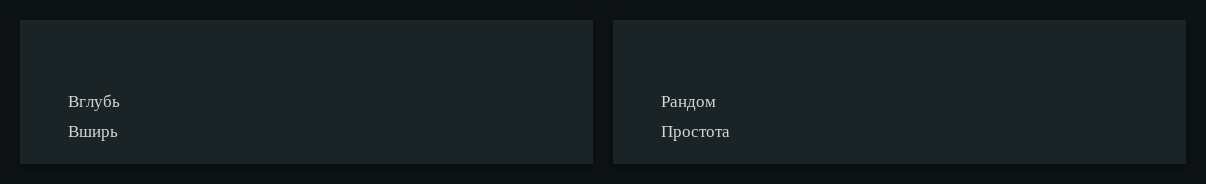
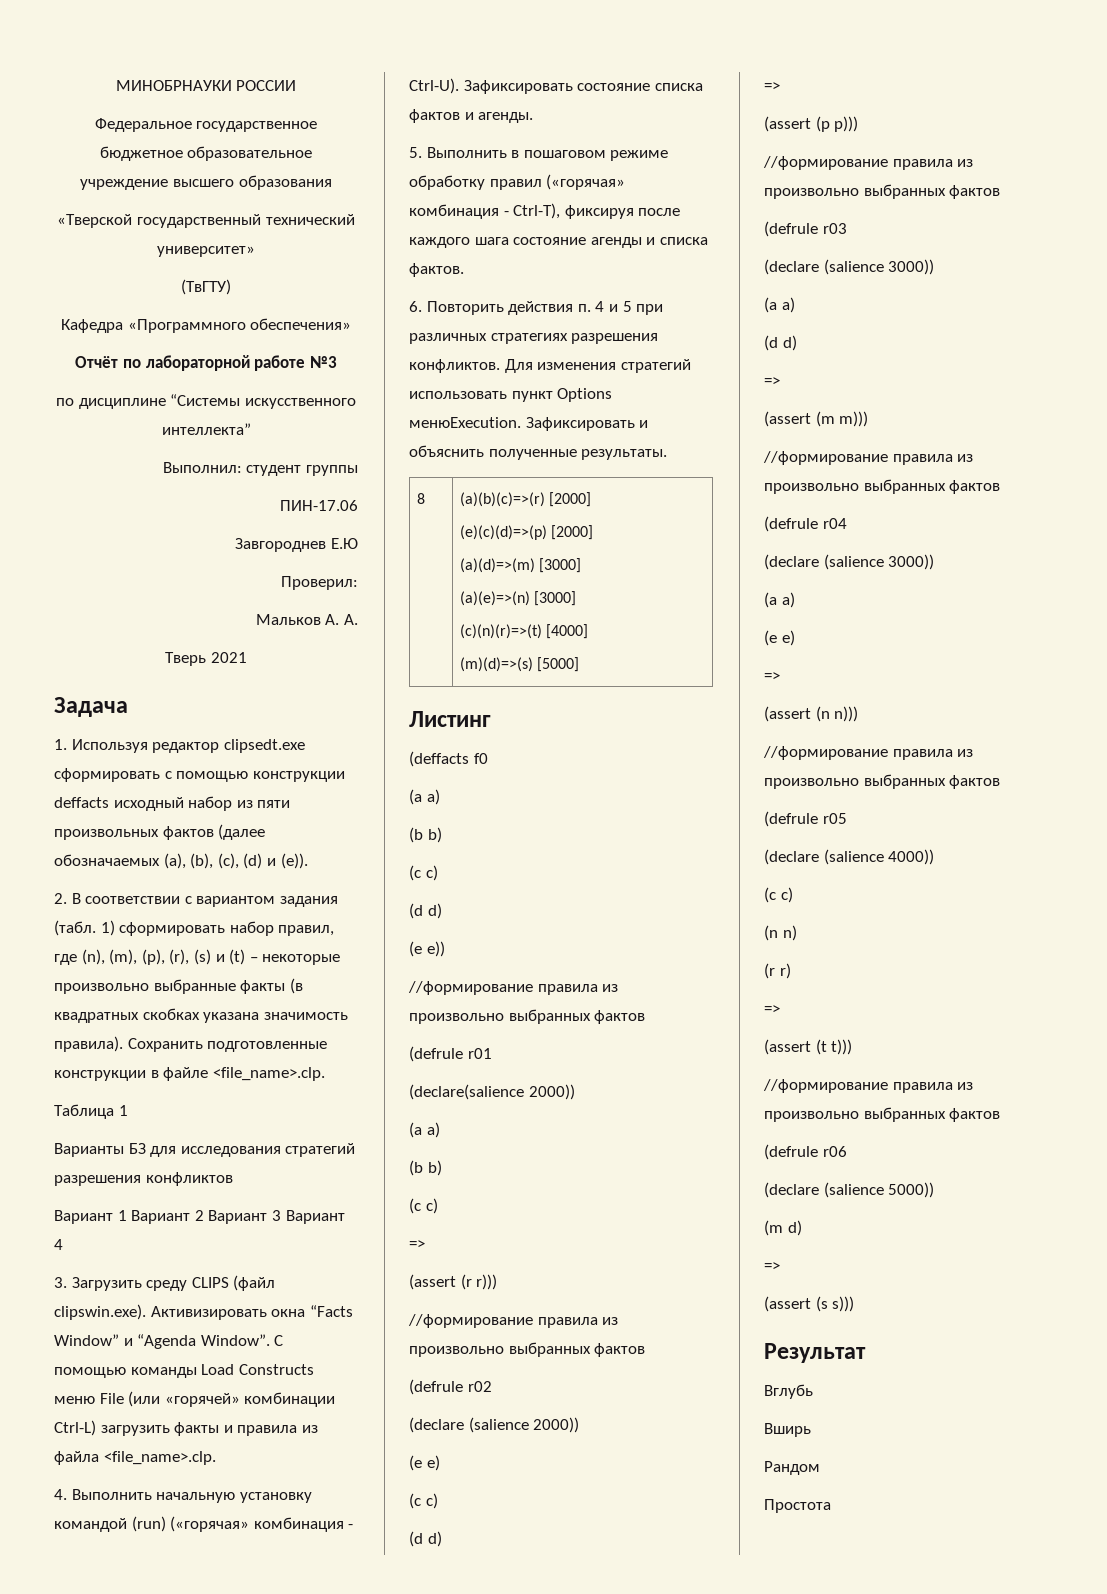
(68, 102) none -> [115,80,297,91] [94,118,318,132] [99,146,313,161] [80,175,332,190] [57,214,355,228] [157,246,255,257] [181,279,231,295] [60,318,352,333] [75,355,337,371] [56,394,356,409] [161,423,251,435] [162,462,358,476] [280,500,358,511] [235,538,358,552] [281,576,358,590] [255,614,358,625] [165,652,247,666] [54,697,128,717] [54,739,305,753] [54,768,345,782] [54,796,291,811] [54,824,266,840] [54,853,308,869] [54,893,338,907] [54,920,335,936] [54,949,341,965] [54,978,303,994] [54,1008,348,1023] [54,1036,328,1052] [54,1067,325,1081] [54,1104,128,1119] [54,1143,356,1157] [54,1172,233,1186] [54,1210,345,1224] [54,1239,63,1250] [54,1275,276,1291] [54,1304,353,1320] [54,1334,284,1349] [54,1364,314,1378] [54,1391,336,1407] [54,1420,318,1436] [54,1451,216,1465] [54,1489,312,1503] [54,1516,354,1532] [409,78,703,94] [409,109,534,123] [409,147,669,161] [409,174,626,190] [409,203,681,219] [409,237,708,248] [409,263,464,277] [409,301,664,315] [409,333,659,344] [409,359,691,373] [409,388,613,402] [409,417,649,431] [409,445,668,460] [417,493,426,504] [460,492,592,507] [460,525,594,540] [460,558,582,573] [460,591,577,606] [460,624,589,639] [460,657,580,672] [409,711,491,727] [409,751,488,767] [409,789,440,805] [409,827,442,843] [409,865,438,881] [409,903,442,919] [409,941,445,957] [408,981,619,995] [409,1009,646,1024] [409,1046,492,1062] [409,1084,575,1100] [409,1122,440,1138] [409,1160,442,1176] [409,1198,438,1214] [409,1240,425,1249] [409,1274,498,1290] [408,1314,619,1328] [409,1342,646,1357] [409,1379,492,1395] [409,1417,580,1433] [409,1455,440,1471] [409,1493,438,1509] [409,1531,442,1547] [764,82,780,91] [764,116,859,132] [763,156,974,170] [764,184,1001,199] [764,221,847,237] [764,259,935,275] [764,297,795,313] [764,335,797,351] [764,377,780,386] [764,411,869,427] [763,451,974,465] [764,479,1001,494] [764,516,847,532] [764,554,935,570] [764,592,795,608] [764,630,795,646] [764,672,780,681] [764,706,859,722] [763,746,974,760] [764,774,1001,789] [764,811,847,827] [764,849,935,865] [764,887,793,903] [764,925,797,941] [764,963,791,979] [764,1005,780,1014] [764,1039,853,1055] [763,1079,974,1093] [764,1107,1001,1122] [764,1144,847,1160] [764,1182,935,1198] [764,1220,802,1236] [764,1262,780,1271] [764,1296,855,1312] [764,1343,866,1363] МИНОБРНАУКИ РОССИИ // Федеральное государственное бюджетное образовательное учреждение высшего образования // «Тверской государственный технический университет» // (ТвГТУ) // Кафедра «Программного обеспечения» // Отчёт по лабораторной работе №3 // по дисциплине “Системы искусственного интеллекта” // Выполнил: студент группы // ПИН-17.06 // Завгороднев Е.Ю // Проверил: // Мальков А. А. // Тверь 2021 // Задача // 1. Используя редактор clipsedt.exe сформировать с помощью конструкции deffacts исходный набор из пяти произвольных фактов (далее обозначаемых (a), (b), (c), (d) и (e)). // 2. В соответствии с вариантом задания (табл. 1) сформировать набор правил, где (n), (m), (p), (r), (s) и (t) – некоторые произвольно выбранные факты (в квадратных скобках указана значимость правила). Сохранить подготовленные конструкции в файле <file_name>.clp. // Таблица 1 // Варианты БЗ для исследования стратегий разрешения конфликтов // Вариант 1 Вариант 2 Вариант 3 Вариант 4 // 3. Загрузить среду CLIPS (файл clipswin.exe). Активизировать окна “Facts Window” и “Agenda Window”. С помощью команды Load Constructs меню File (или «горячей» комбинации Ctrl-L) загрузить факты и правила из файла <file_name>.clp. // 4. Выполнить начальную установку командой (run) («горячая» комбинация - Ctrl-U). Зафиксировать состояние списка фактов и агенды. // 5. Выполнить в пошаговом режиме обработку правил («горячая» комбинация - Ctrl-T), фиксируя после каждого шага состояние агенды и списка фактов. // 6. Повторить действия п. 4 и 5 при различных стратегиях разрешения конфликтов. Для изменения стратегий использовать пункт Options менюExecution. Зафиксировать и объяснить полученные результаты. // 8 | (a)(b)(c)=>(r) [2000] // (e)(c)(d)=>(p) [2000] // (a)(d)=>(m) [3000] // (a)(e)=>(n) [3000] // (c)(n)(r)=>(t) [4000] // (m)(d)=>(s) [5000] // Листинг // (deffacts f0 // (a a) // (b b) // (c c) // (d d) // (e e)) // //формирование правила из произвольно выбранных фактов // (defrule r01 // (declare(salience 2000)) // (a a) // (b b) // (c c) // => // (assert (r r))) // //формирование правила из произвольно выбранных фактов // (defrule r02 // (declare (salience 2000)) // (e e) // (c c) // (d d) // => // (assert (p p))) // //формирование правила из произвольно выбранных фактов // (defrule r03 // (declare (salience 3000)) // (a a) // (d d) // => // (assert (m m))) // //формирование правила из произвольно выбранных фактов // (defrule r04 // (declare (salience 3000)) // (a a) // (e e) // => // (assert (n n))) // //формирование правила из произвольно выбранных фактов // (defrule r05 // (declare (salience 4000)) // (c c) // (n n) // (r r) // => // (assert (t t))) // //формирование правила из произвольно выбранных фактов // (defrule r06 // (declare (salience 5000)) // (m d) // => // (assert (s s))) // Результат //

